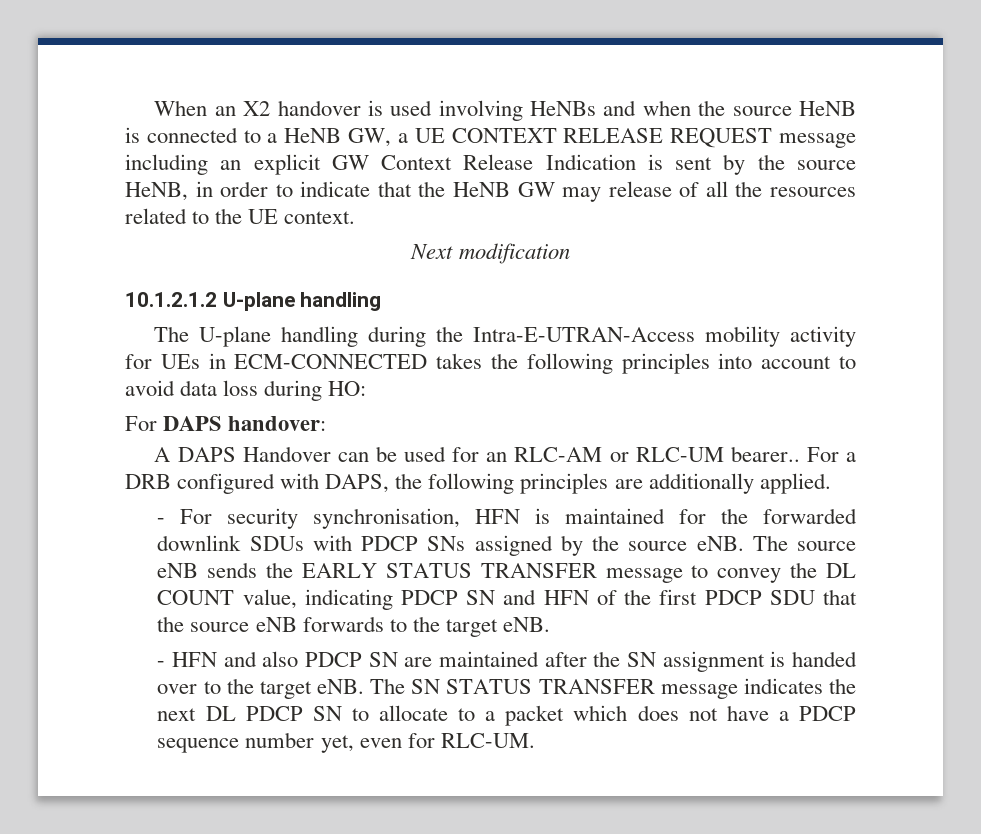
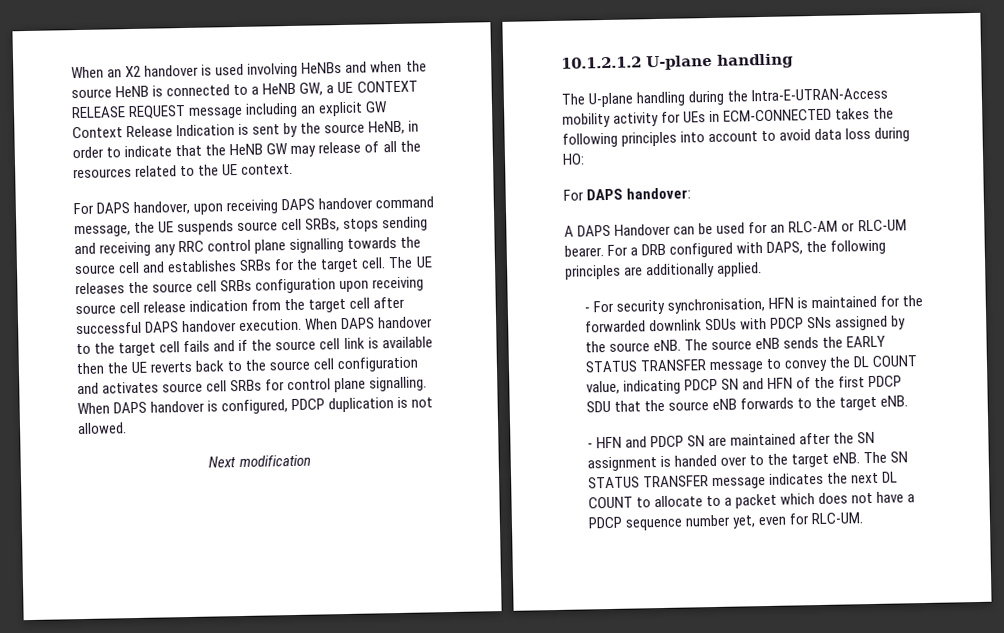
(356, 217) none -> [73,196,435,215] [74,216,429,238] [74,236,422,257] [74,256,433,275] [75,276,425,295] [75,296,406,315] [76,316,434,335] [76,336,433,357] [76,356,420,375] [77,376,428,395] [77,396,434,415] [77,422,127,435] // For DAPS handover, upon receiving DAPS handover command message, the UE suspends source cell SRBs, stops sending and receiving any RRC control plane signalling towards the source cell and establishes SRBs for the target cell. The UE releases the source cell SRBs configuration upon receiving source cell release indication from the target cell after successful DAPS handover execution. When DAPS handover to the target cell fails and if the source cell link is available then the UE reverts back to the source cell configuration and activates source cell SRBs for control plane signalling. When DAPS handover is configured, PDCP duplication is not allowed.
[730,446,800,462] bearer.. -> [564,245,604,257] bearer.
[262,651,299,667] also -> (648, 442) none
[245,706,342,721] PDCP SN -> [587,496,633,509] COUNT

